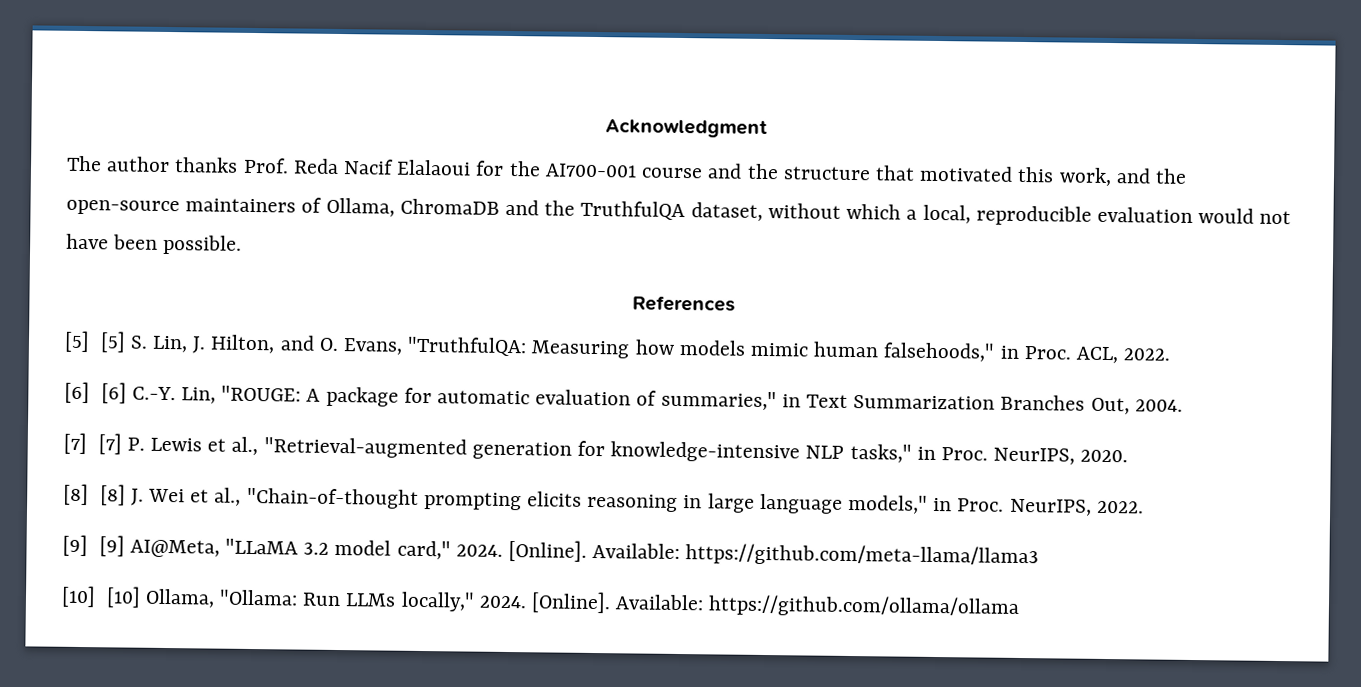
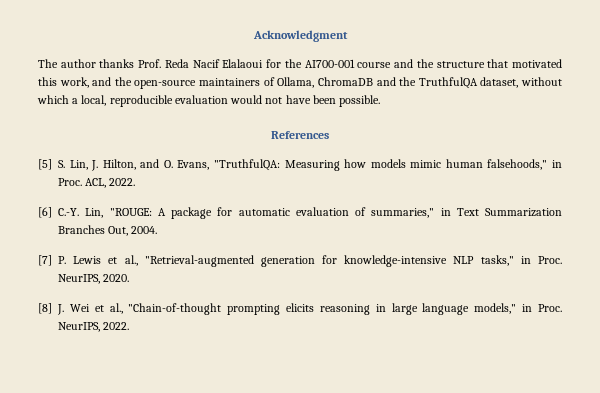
[99,331,126,353] [5] -> (52, 164) none
[100,382,127,404] [6] -> (52, 212) none
[97,433,122,455] [7] -> (52, 260) none
[99,484,126,506] [8] -> (52, 308) none
[62,534,1040,568] [61,585,1021,618] // [9] [9] AI@Meta, "LLaMA 3.2 model card," 2024. [Online]. Available: https://github.com/meta-llama/llama3 // [10] [10] Ollama, "Ollama: Run LLMs locally," 2024. [Online]. Available: https://github.com/ollama/ollama -> (130, 326) none

